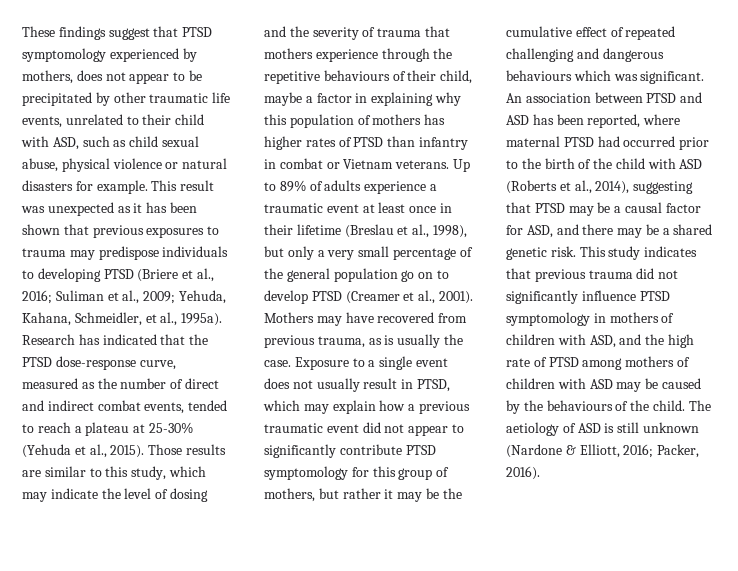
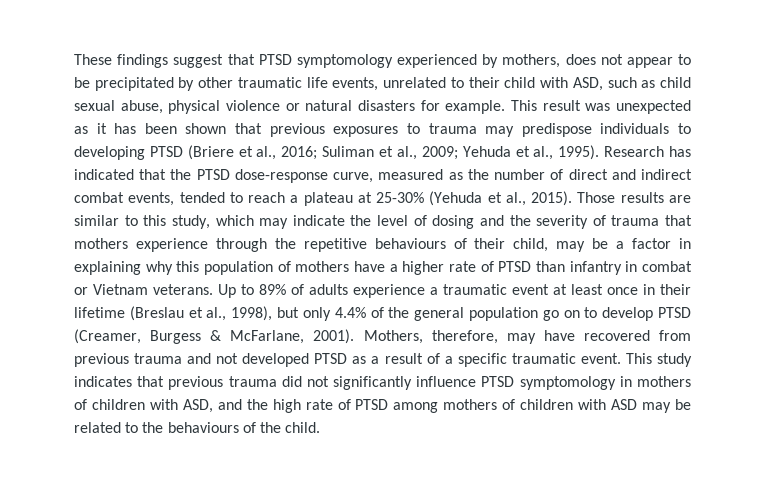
[178,290,226,304] [22,312,223,326] Yehuda, Kahana, Schmeidler, et al., 1995a). -> [462,145,600,160] Yehuda et al., 1995).
[264,92,302,106] maybe -> [556,238,609,252] may be
[424,114,446,125] [264,136,336,150] has higher rates -> [354,261,477,275] have a higher rate
[317,246,456,260] a very small percentage -> [334,307,366,318] 4.4%
[345,290,473,304] [264,312,314,323] (Creamer et al., 2001). Mothers -> [74,329,498,344] (Creamer, Burgess & McFarlane, 2001). Mothers, therefore,
[317,334,463,348] [264,356,448,370] [264,378,450,392] [263,400,470,414] [264,422,464,436] [264,444,436,458] [264,466,450,480] [264,488,462,502] [506,26,676,40] [506,48,664,62] [506,70,705,84] [506,92,703,103] [506,114,681,128] [506,136,710,150] [506,158,703,169] [506,180,694,194] [506,202,701,216] [506,224,713,238] [506,246,576,260] trauma, as is usually the case. Exposure to a single event does not usually result in PTSD, which may explain how a previous traumatic event did not appear to significantly contribute PTSD symptomology for this group of mothers, but rather it may be the cumulative effect of repeated challenging and dangerous behaviours which was significant. An association between PTSD and ASD has been reported, where maternal PTSD had occurred prior to the birth of the child with ASD (Roberts et al., 2014), suggesting that PTSD may be a causal factor for ASD, and there may be a shared genetic risk. -> [134,353,621,367] trauma and not developed PTSD as a result of a specific traumatic event.
[661,378,701,389] [506,400,520,414] caused by -> [74,422,139,433] related to
[688,400,711,411] [506,422,699,436] [506,444,700,458] [506,466,540,480] The aetiology of ASD is still unknown (Nardone & Elliott, 2016; Packer, 2016). -> (321, 427) none

